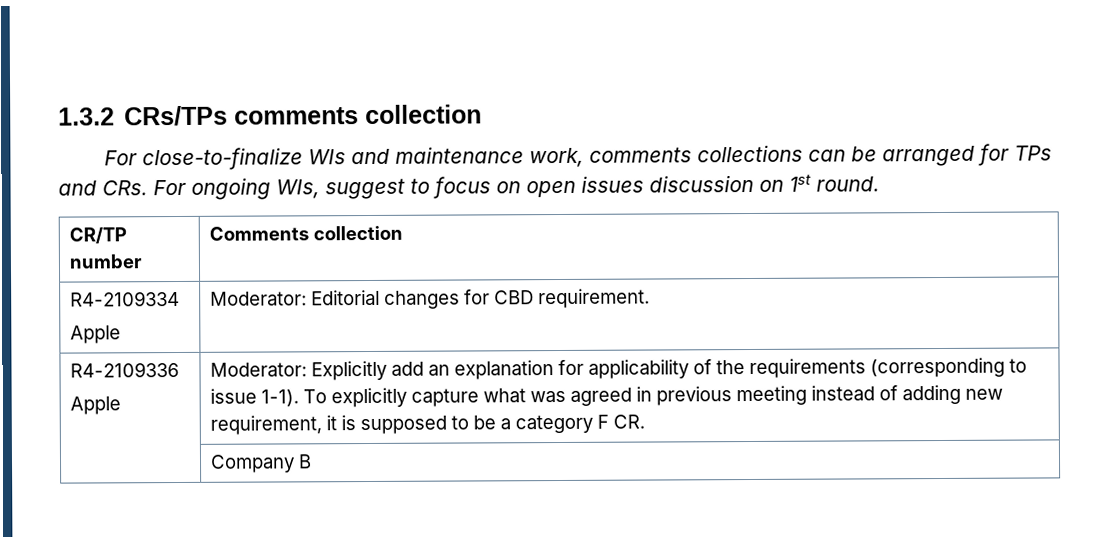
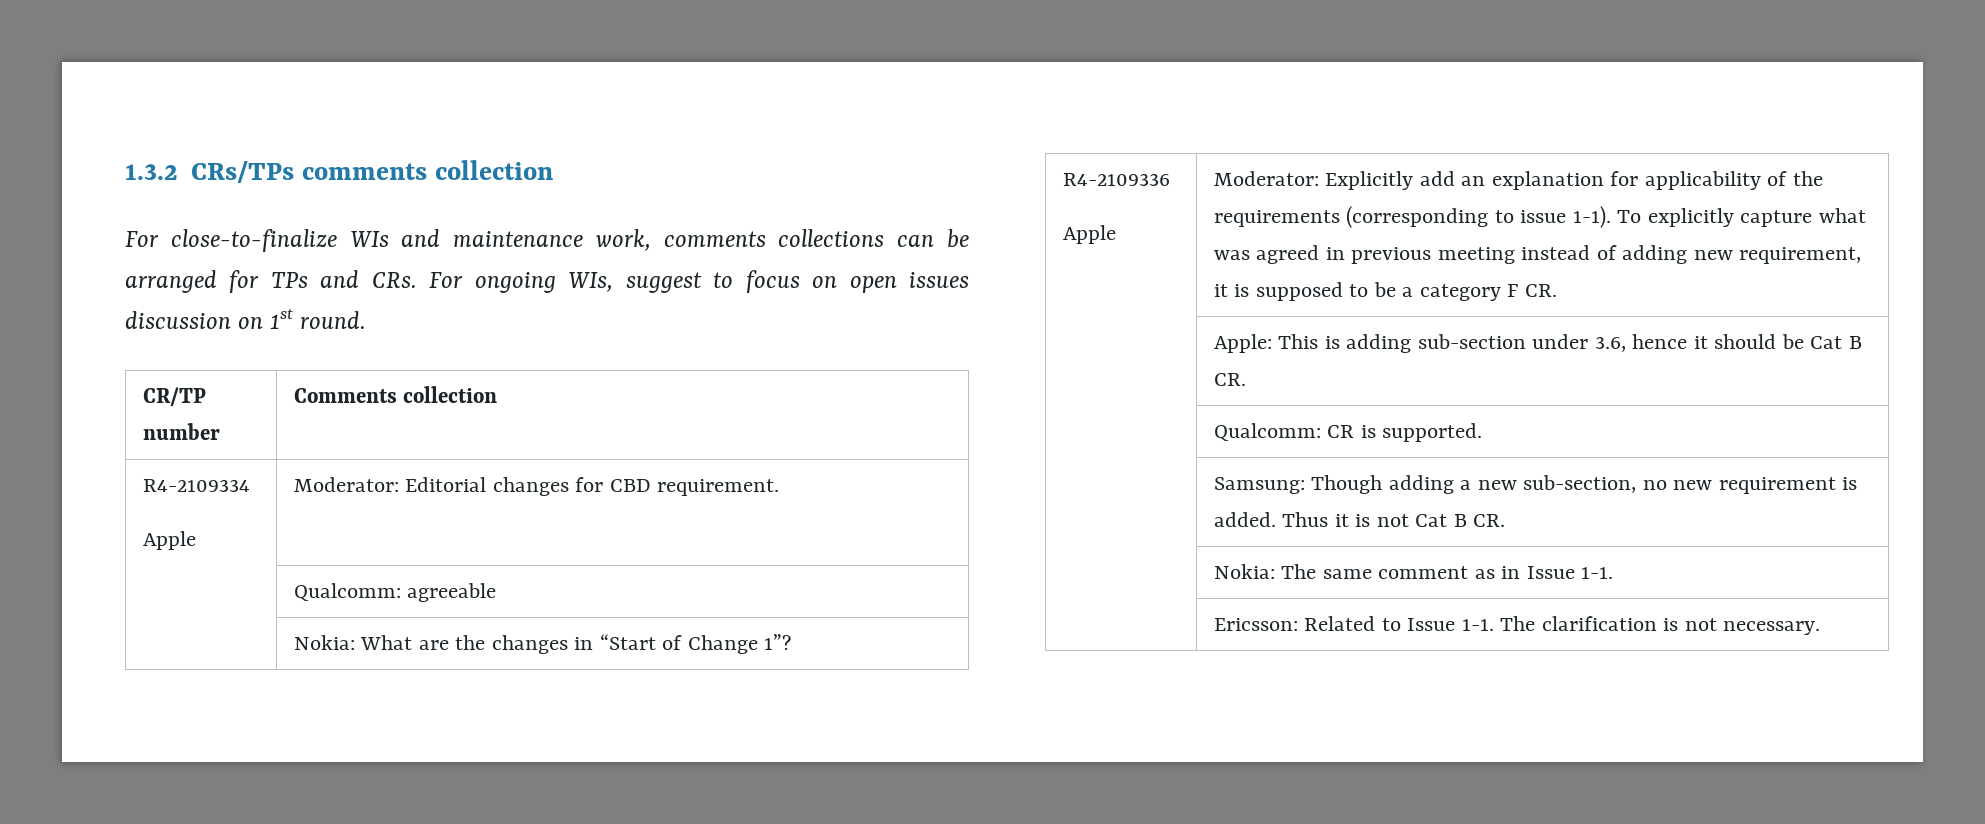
(650, 298) none -> [293,583,497,602] [293,634,792,654] // | Qualcomm: agreeable // | Nokia: What are the changes in “Start of Change 1”?
[209,454,312,473] Company B -> [1213,334,1862,353] [1213,373,1246,386] [1213,423,1483,442] [1213,475,1858,494] [1213,512,1506,527] [1213,564,1614,579] [1213,616,1821,635] Apple: This is adding sub-section under 3.6, hence it should be Cat B CR. // | Qualcomm: CR is supported. // | Samsung: Though adding a new sub-section, no new requirement is added. Thus it is not Cat B CR. // | Nokia: The same comment as in Issue 1-1. // | Ericsson: Related to Issue 1-1. The clarification is not necessary.

